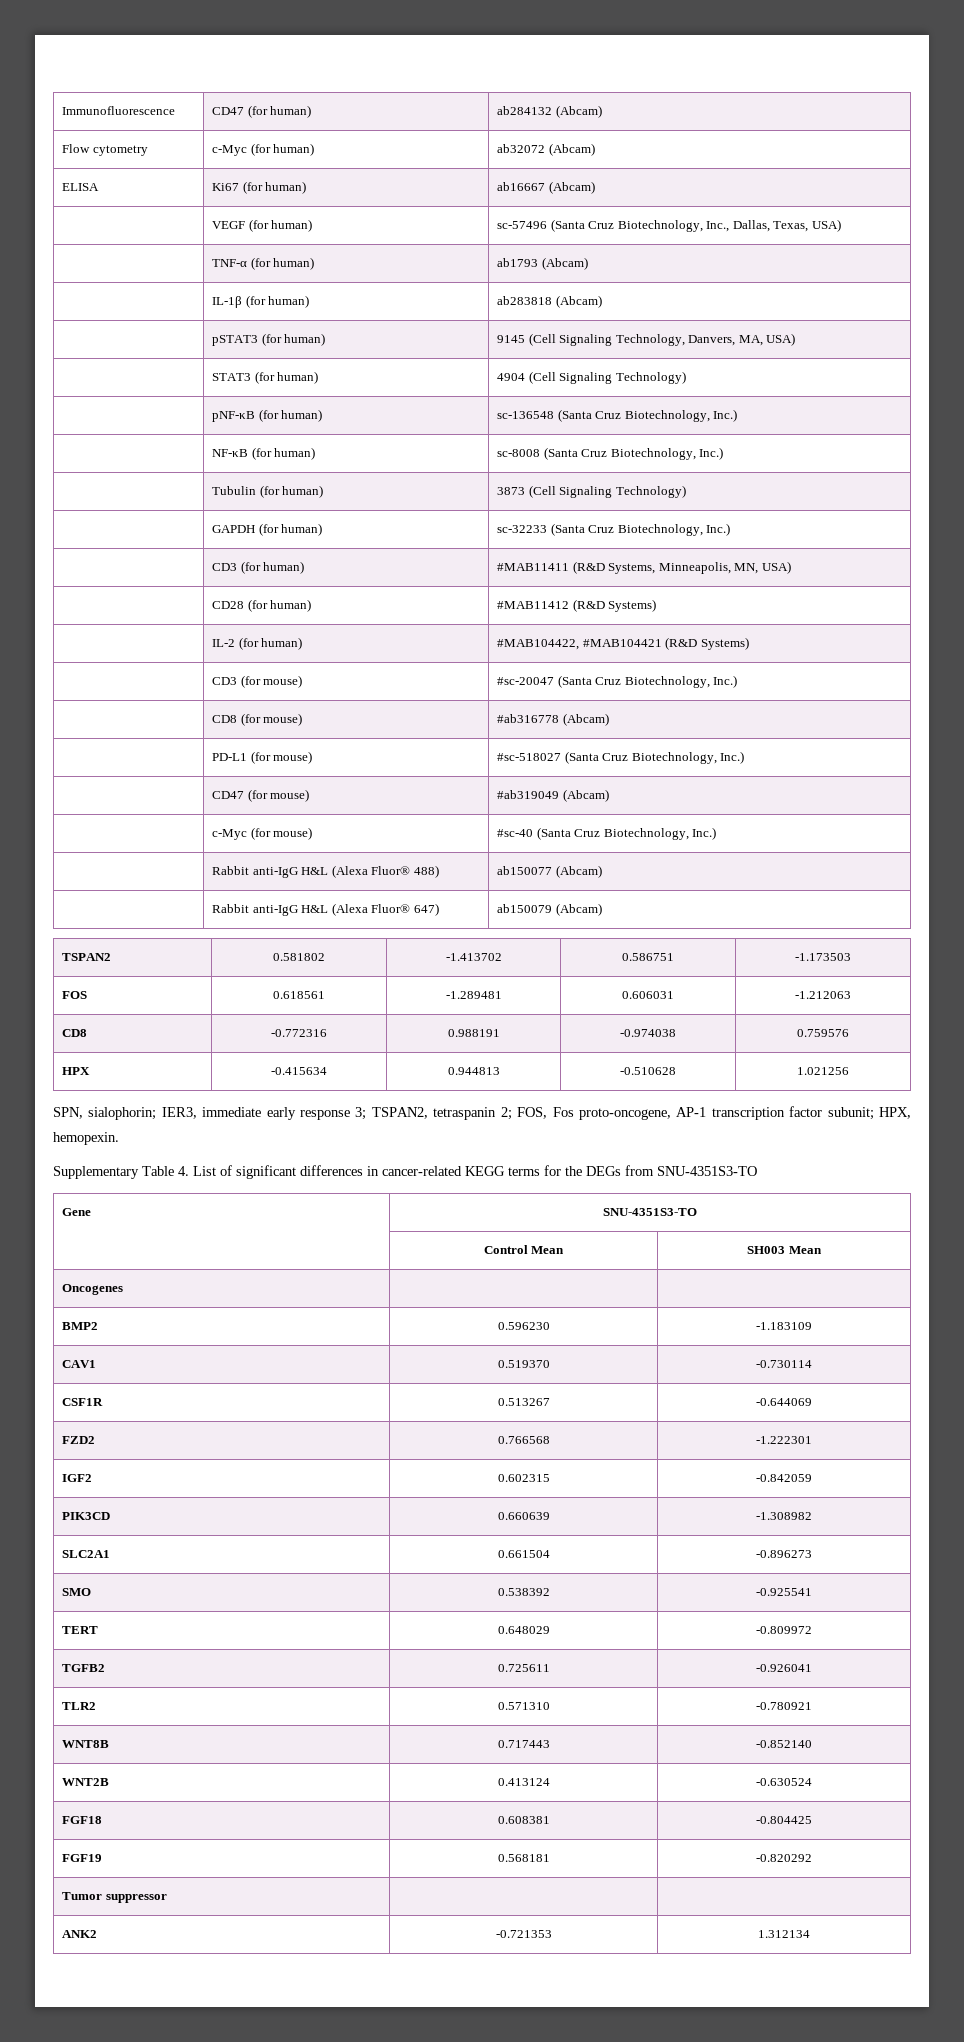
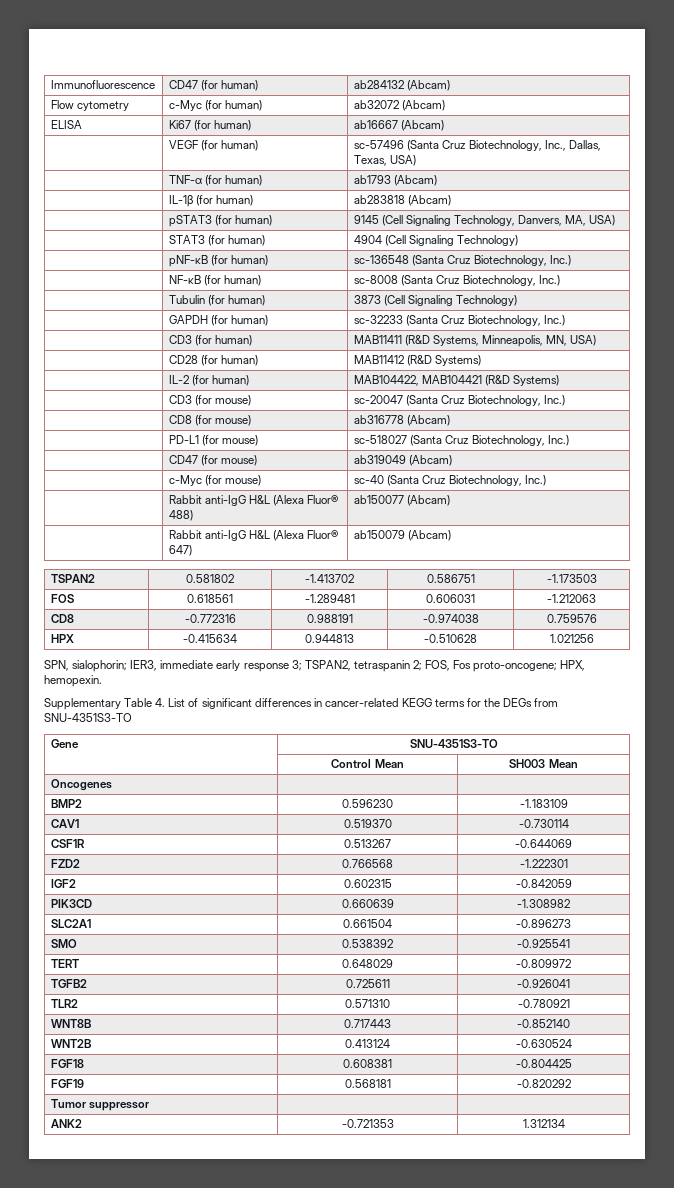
[497,563,570,571] #MAB11411 -> [353,335,402,344] MAB11411
[497,601,570,609] #MAB11412 -> [353,355,404,364] MAB11412
[497,639,662,650] #MAB104422, #MAB104421 -> [353,375,482,386] MAB104422, MAB104421
[497,677,555,685] #sc-20047 -> [353,395,403,404] sc-20047
[497,714,560,723] #ab316778 -> [353,415,404,424] ab316778
[497,753,562,761] #sc-518027 -> [353,435,407,444] sc-518027
[497,790,560,799] #ab319049 -> [353,455,406,464] ab319049
[497,829,534,837] #sc-40 -> [353,475,384,484] sc-40
[578,1106,874,1120] proto-oncogene, AP-1 transcription factor subunit; -> [473,661,558,672] proto-oncogene;

